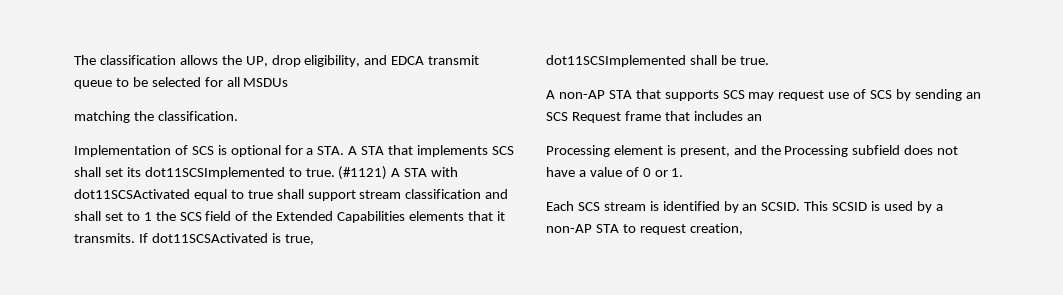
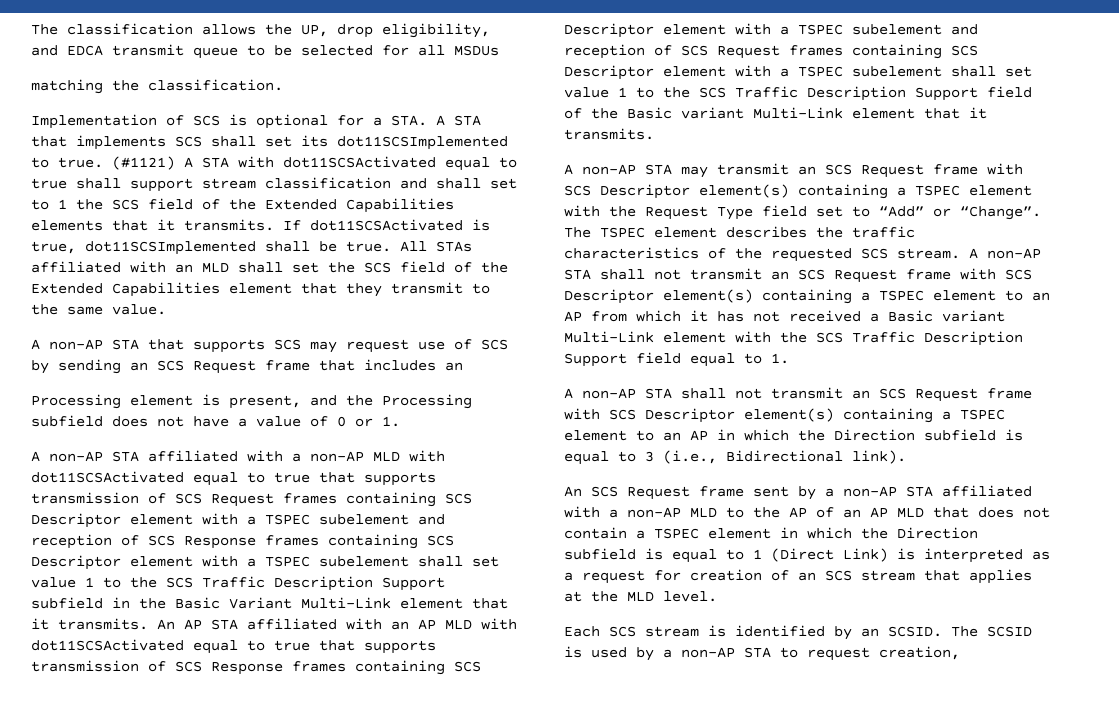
(314, 239) // -> (76, 247) none
(769, 60) none -> [400,241,472,252] [31,261,508,273] [31,282,490,297] [31,304,166,315] All STAs affiliated with an MLD shall set the SCS field of the Extended Capabilities element that they transmit to the same value.
(684, 172) none -> [31,450,445,462] [31,471,436,486] [31,492,472,507] [31,513,445,528] [31,534,454,549] [31,555,499,570] [31,576,445,591] [31,597,508,609] [31,618,517,630] [31,639,436,654] [31,660,481,675] [564,23,978,38] [564,44,978,59] [564,65,1032,80] [564,86,1032,101] [564,107,987,119] [564,128,654,140] [564,163,1023,178] [564,184,1032,199] [564,205,1041,220] [564,226,915,238] [564,247,1041,262] [564,268,1032,283] [564,289,1050,304] [564,310,1005,322] [564,331,1023,346] [564,352,789,367] [564,387,1032,402] [564,408,1005,423] [564,429,1023,441] [564,450,906,465] [564,485,1032,500] [564,506,1050,518] [564,527,978,539] [564,548,1050,563] [564,569,1032,584] [564,591,717,602] // A non-AP STA affiliated with a non-AP MLD with dot11SCSActivated equal to true that supports transmission of SCS Request frames containing SCS Descriptor element with a TSPEC subelement and reception of SCS Response frames containing SCS Descriptor element with a TSPEC subelement shall set value 1 to the SCS Traffic Description Support subfield in the Basic Variant Multi-Link element that it transmits. An AP STA affiliated with an AP MLD with dot11SCSActivated equal to true that supports transmission of SCS Response frames containing SCS Descriptor element with a TSPEC subelement and reception of SCS Request frames containing SCS Descriptor element with a TSPEC subelement shall set value 1 to the SCS Traffic Description Support field of the Basic variant Multi-Link element that it transmits. // A non-AP STA may transmit an SCS Request frame with SCS Descriptor element(s) containing a TSPEC element with the Request Type field set to “Add” or “Change”. The TSPEC element describes the traffic characteristics of the requested SCS stream. A non-AP STA shall not transmit an SCS Request frame with SCS Descriptor element(s) containing a TSPEC element to an AP from which it has not received a Basic variant Multi-Link element with the SCS Traffic Description Support field equal to 1. // A non-AP STA shall not transmit an SCS Request frame with SCS Descriptor element(s) containing a TSPEC element to an AP in which the Direction subfield is equal to 3 (i.e., Bidirectional link). // An SCS Request frame sent by a non-AP STA affiliated with a non-AP MLD to the AP of an AP MLD that does not contain a TSPEC element in which the Direction subfield is equal to 1 (Direct Link) is interpreted as a request for creation of an SCS stream that applies at the MLD level.
[804,201,829,211] This -> [951,626,978,637] The

